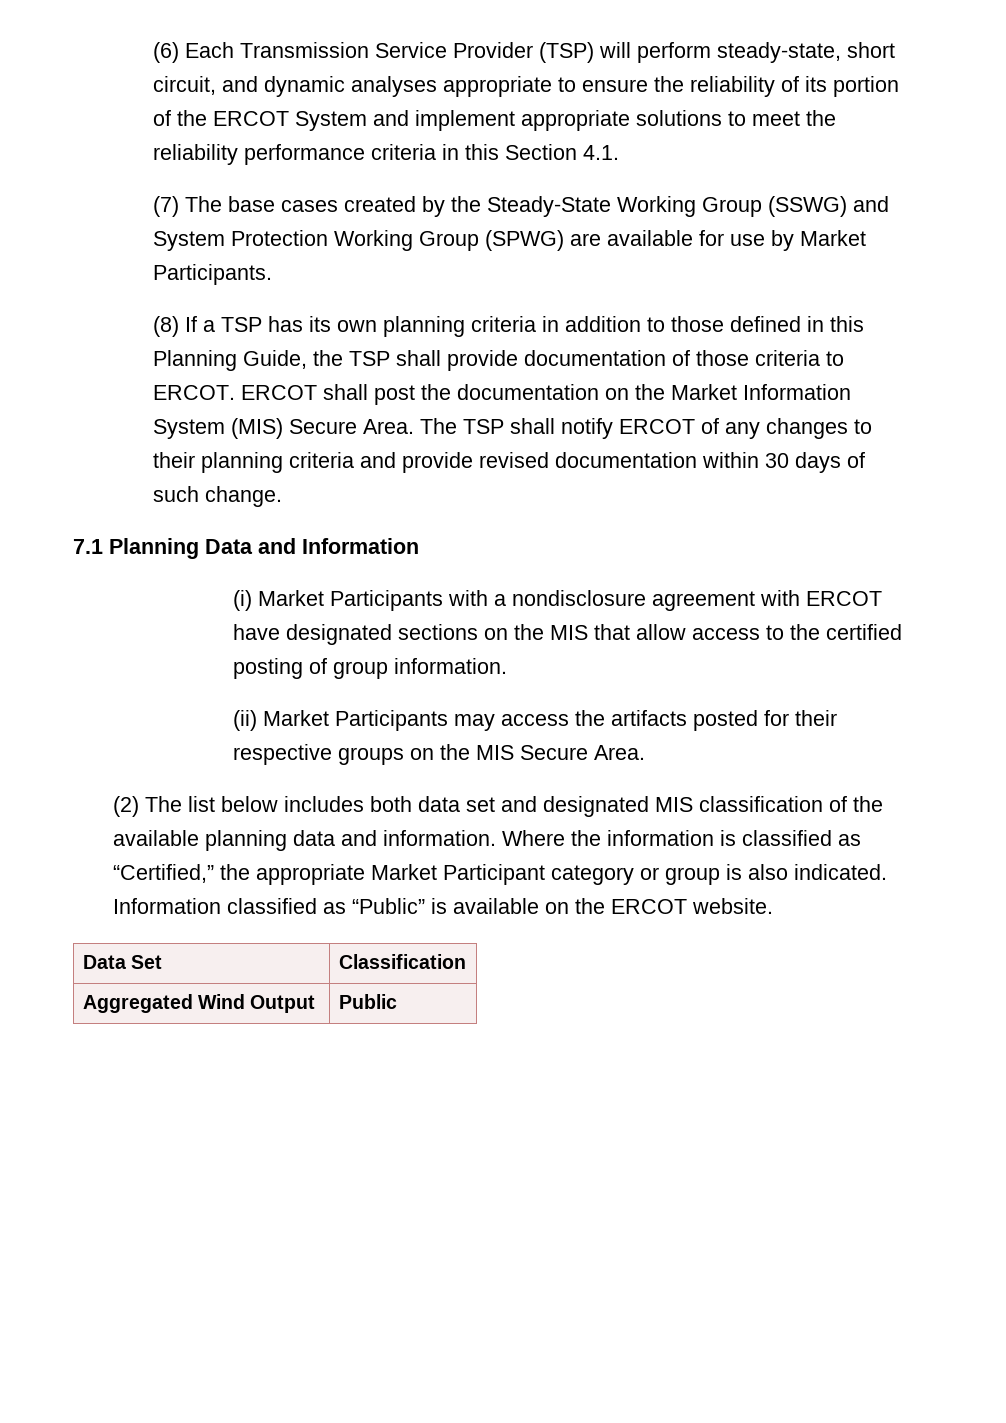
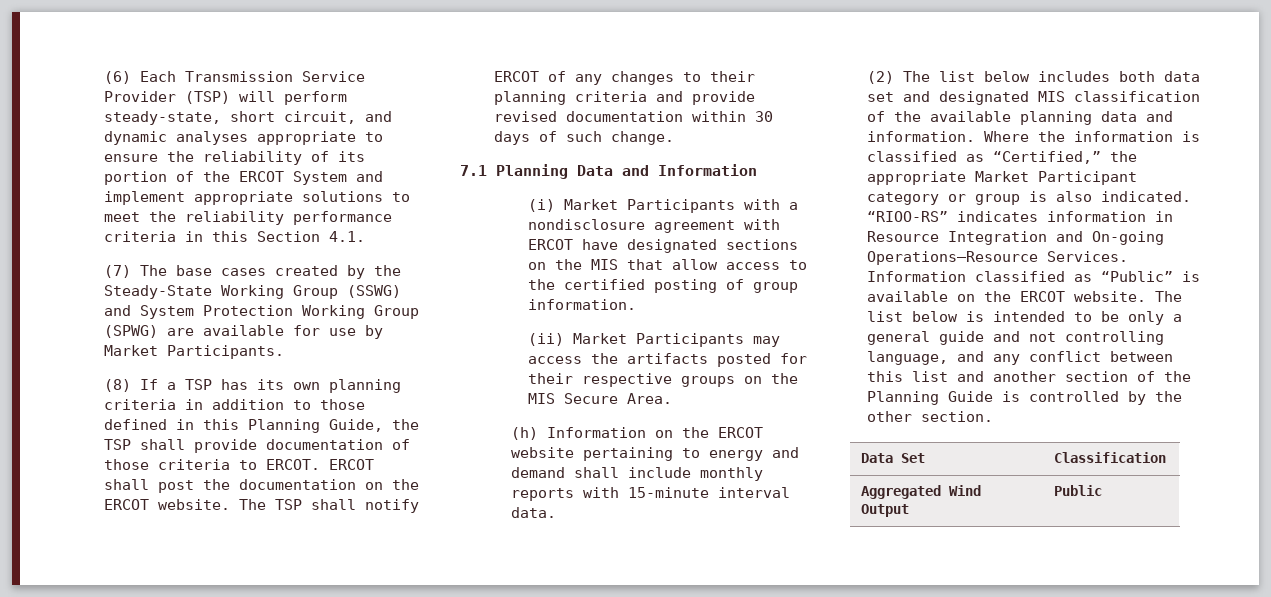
[670,384,851,400] [152,418,414,439] Market Information System (MIS) Secure Area. -> [103,499,230,510] ERCOT website.
(645, 752) none -> [510,427,763,440] [510,447,799,461] [510,467,763,481] [510,487,790,501] [510,507,556,518] // (h) Information on the ERCOT website pertaining to energy and demand shall include monthly reports with 15-minute interval data.
(887, 872) none -> [866,211,1173,222] [866,231,1164,245] [866,251,1128,265] “RIOO-RS” indicates information in Resource Integration and On-going Operations–Resource Services.
(773, 906) none -> [1154,291,1182,302] [866,311,1182,325] [866,331,1164,345] [866,351,1173,365] [866,371,1191,382] [866,391,1182,405] [866,411,993,422] The list below is intended to be only a general guide and not controlling language, and any conflict between this list and another section of the Planning Guide is controlled by the other section.

